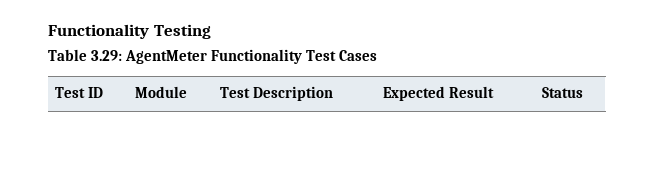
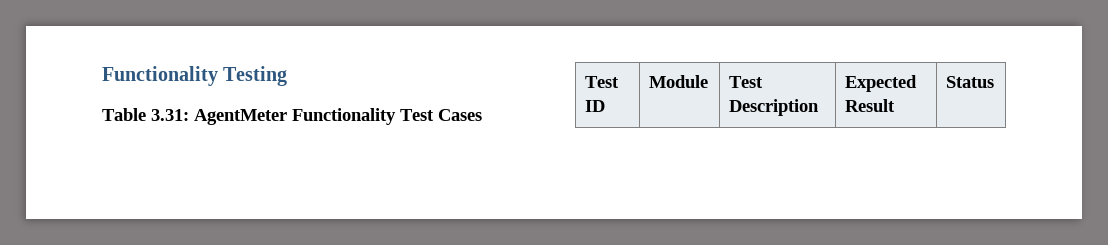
[90,50,122,61] 3.29: -> [151,109,189,121] 3.31:

